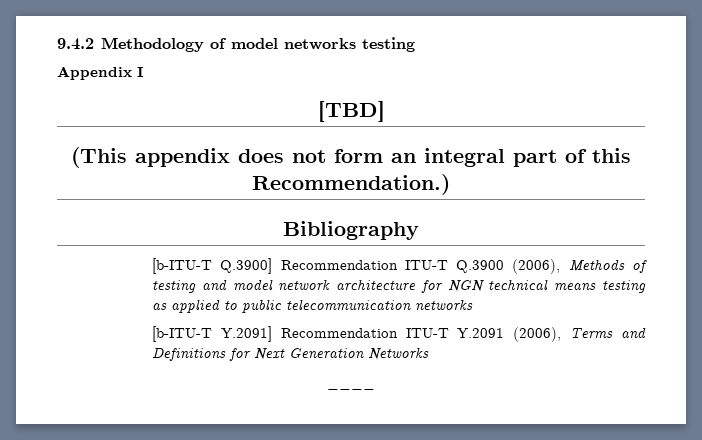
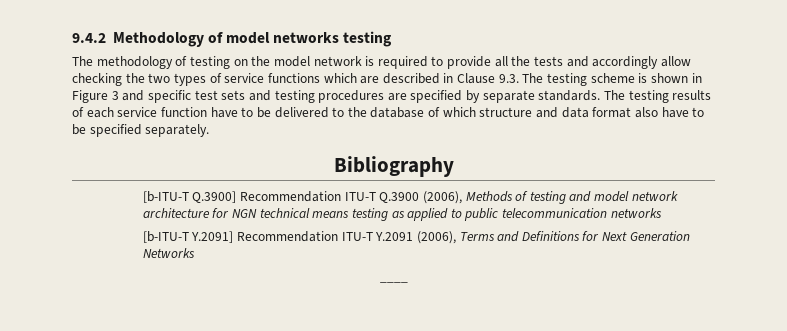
[57,66,144,80] [317,101,385,122] [71,147,631,168] [252,174,450,195] Appendix I // [TBD] // (This appendix does not form an integral part of this Recommendation.) -> [72,56,691,69] [72,73,702,86] [72,90,712,103] [72,107,705,118] [72,124,210,137] The methodology of testing on the model network is required to provide all the tests and accordingly allow checking the two types of service functions which are described in Clause 9.3. The testing scheme is shown in Figure 3 and specific test sets and testing procedures are specified by separate standards. The testing results of each service function have to be delivered to the database of which structure and data format also have to be specified separately.

